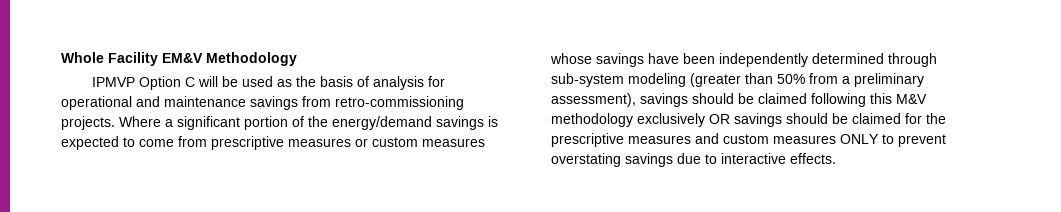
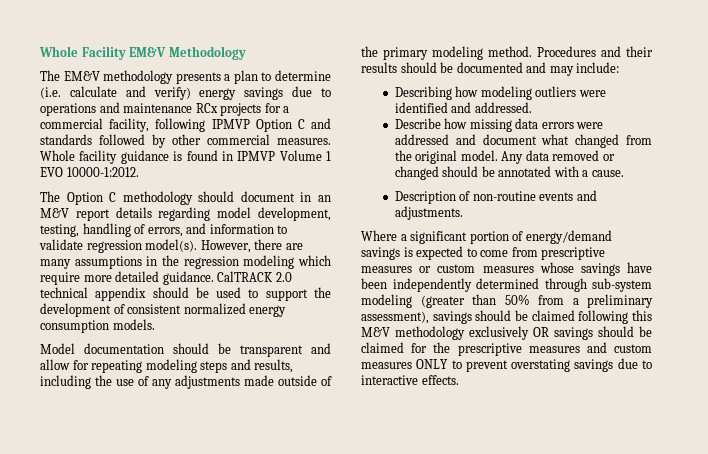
[92,76,446,90] [61,96,464,110] [61,116,115,130] IPMVP Option C will be used as the basis of analysis for operational and maintenance savings from retro-commissioning projects. -> [40,70,332,84] [40,86,331,100] [40,102,290,116] [40,118,331,132] [40,134,331,148] [40,150,331,164] [40,167,139,177] [40,191,331,205] [40,207,331,221] [40,223,288,237] [39,239,303,253] [40,255,331,269] [40,271,292,285] [40,287,331,301] [40,303,287,317] [40,319,155,333] [40,343,331,357] [40,359,294,373] [40,375,332,389] [361,46,653,60] [361,62,620,76] [394,86,606,100] [394,102,532,113] [394,118,604,132] [394,134,652,148] [394,150,615,164] [394,166,624,180] [394,190,597,204] [394,206,463,220] The EM&V methodology presents a plan to determine (i.e. calculate and verify) energy savings due to operations and maintenance RCx projects for a commercial facility, following IPMVP Option C and standards followed by other commercial measures. Whole facility guidance is found in IPMVP Volume 1 EVO 10000-1:2012. // The Option C methodology should document in an M&V report details regarding model development, testing, handling of errors, and information to validate regression model(s). However, there are many assumptions in the regression modeling which require more detailed guidance. CalTRACK 2.0 technical appendix should be used to support the development of consistent normalized energy consumption models. // Model documentation should be transparent and allow for repeating modeling steps and results, including the use of any adjustments made outside of the primary modeling method. Procedures and their results should be documented and may include: // Describing how modeling outliers were identified and addressed. // Describe how missing data errors were addressed and document what changed from the original model. Any data removed or changed should be annotated with a cause. // Description of non-routine events and adjustments. //
[308,116,328,127] the -> (524, 236) none

